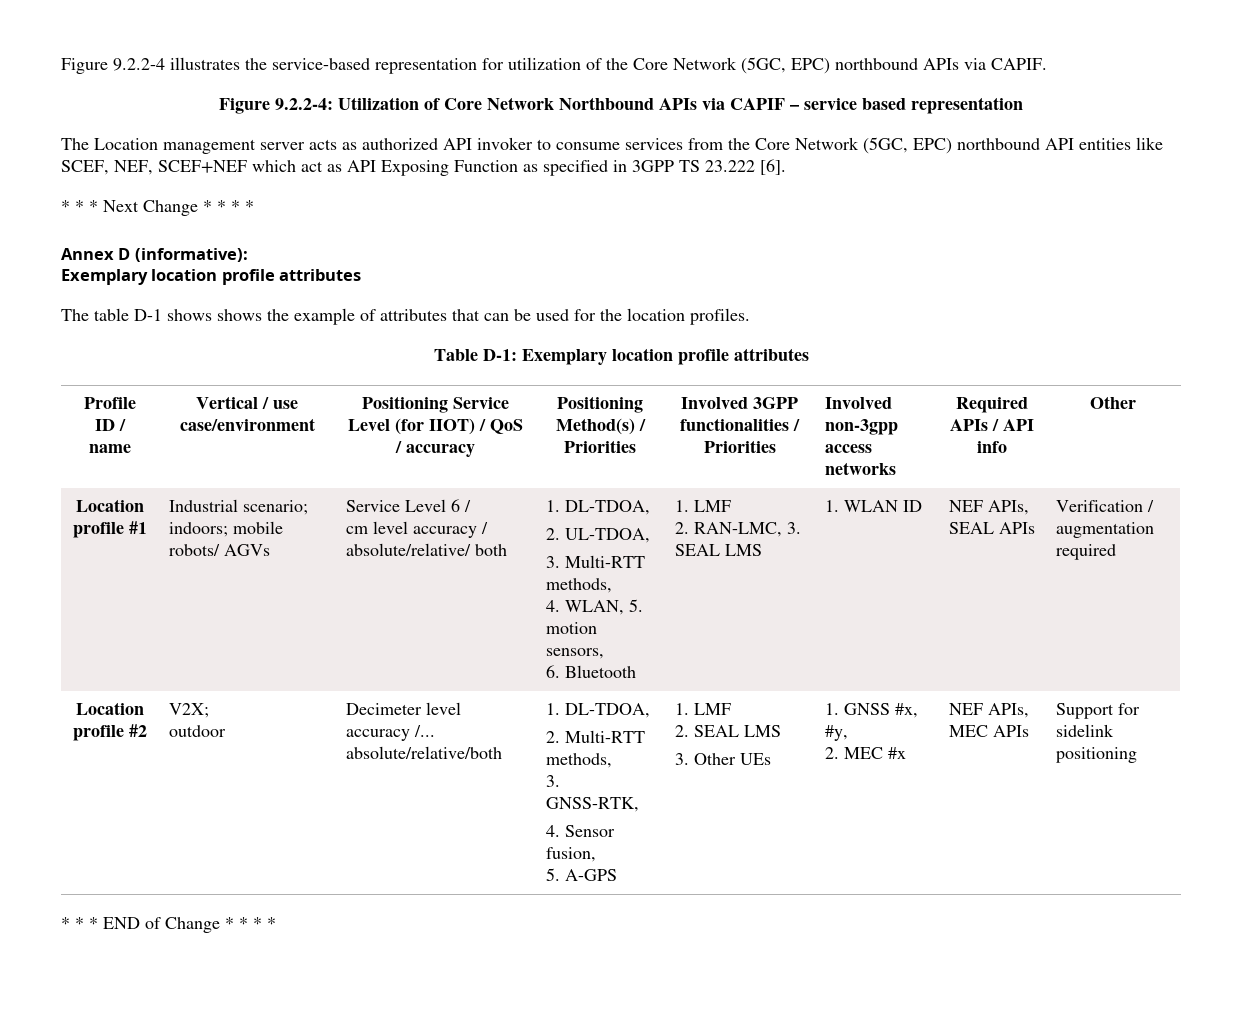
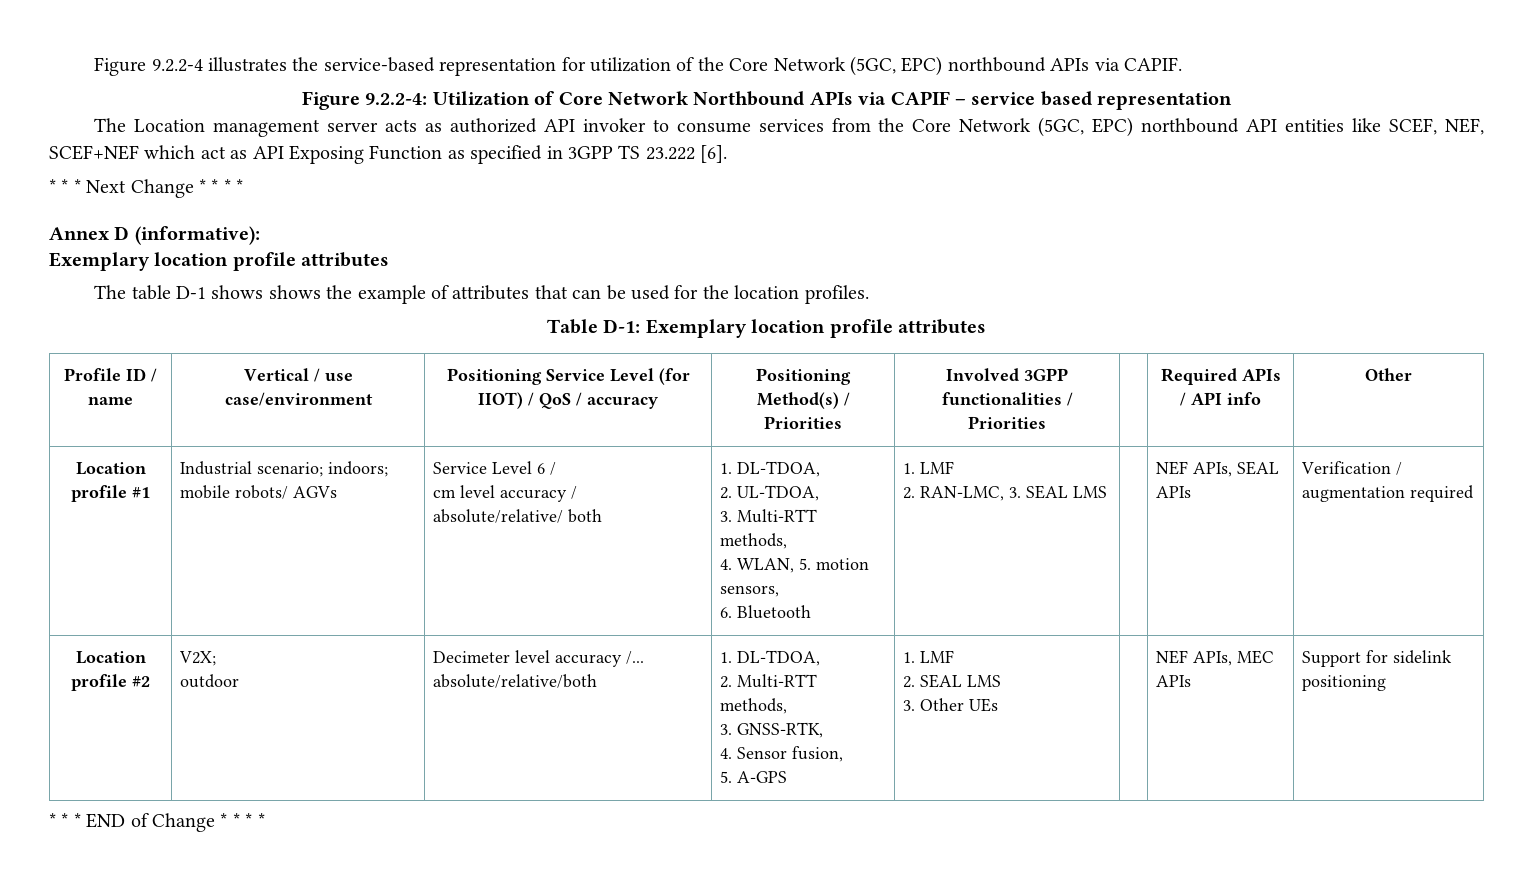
[824,397,892,409] [824,419,898,435] [824,444,872,453] [824,462,896,475] Involved non-3gpp access networks -> (1046, 422) none
[824,500,922,512] 1. WLAN ID -> (1108, 492) none
[824,703,918,718] [824,725,848,741] [824,747,906,759] 1. GNSS #x, #y, // 2. MEC #x -> (999, 705) none

